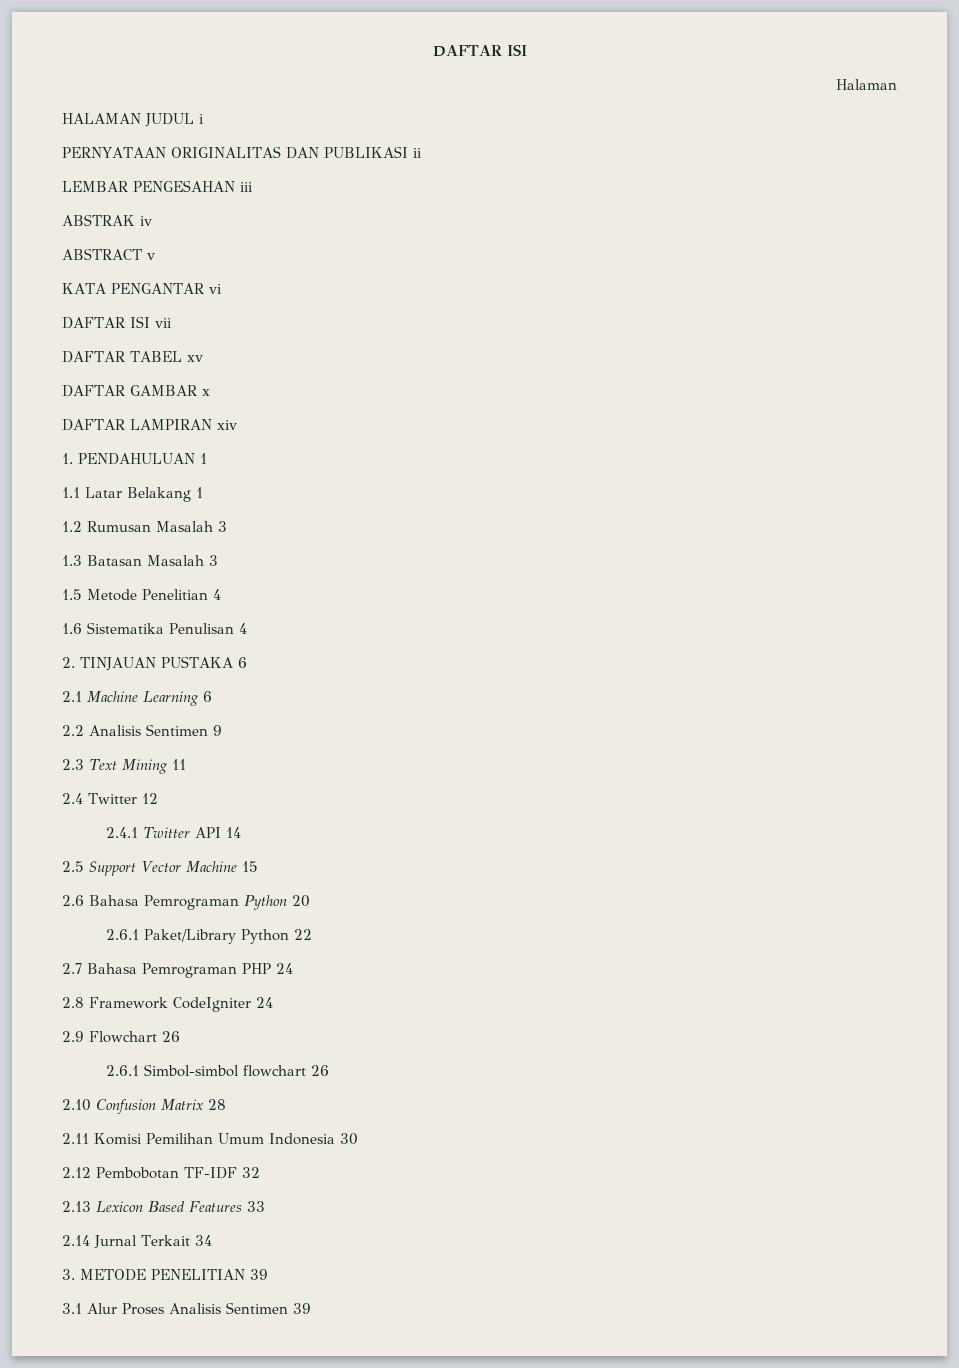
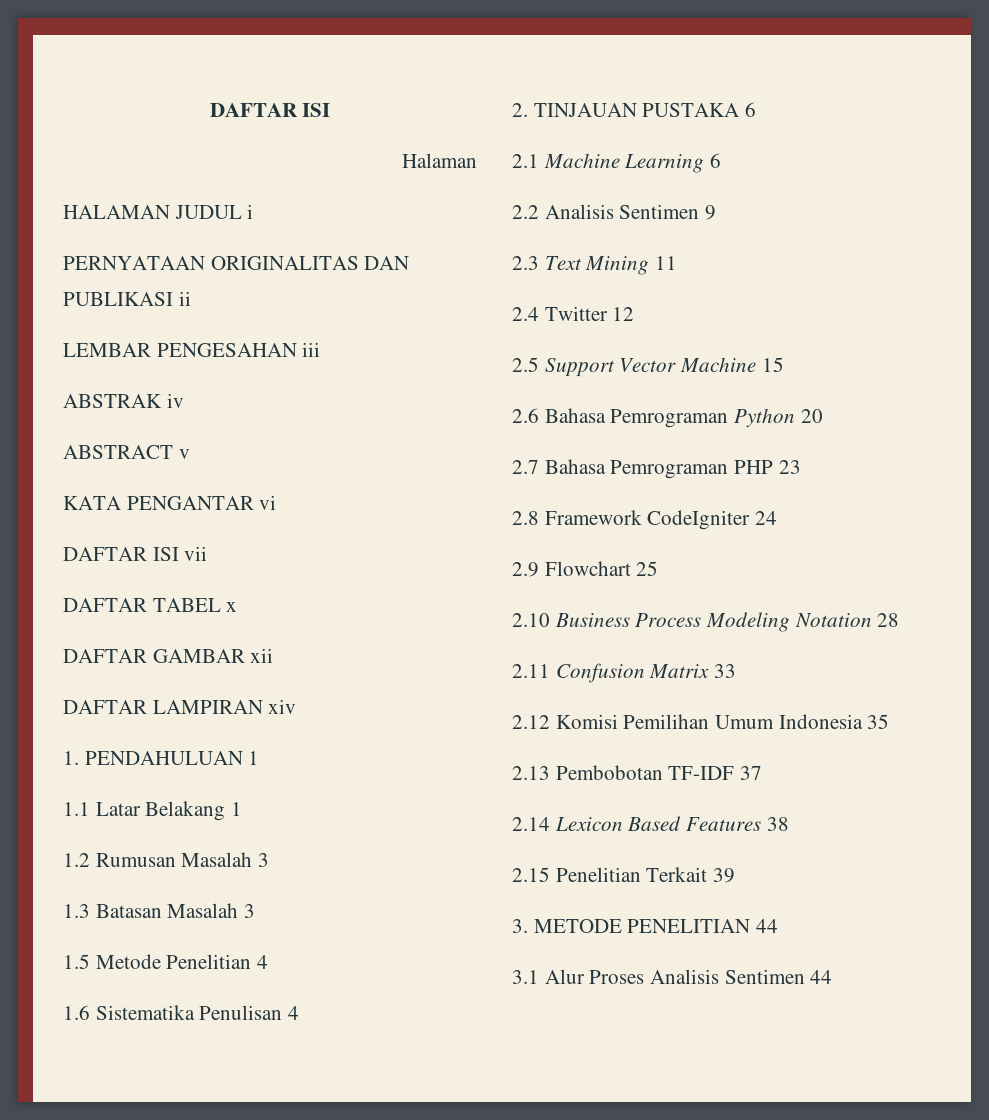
[186,355,203,362] xv -> [226,602,238,612] x
[201,389,210,396] x -> [250,648,274,663] xii
[106,827,242,838] // 2.4.1 Twitter API 14 -> (635, 314) none
[106,929,313,944] // 2.6.1 Paket/Library Python 22 -> (823, 416) none
[276,963,293,974] 24 -> [778,460,801,474] 23
[162,1031,180,1042] [106,1064,330,1077] [62,1099,226,1114] [62,1133,358,1145] [62,1167,260,1179] [62,1201,265,1212] [62,1235,212,1249] 26 // 2.6.1 Simbol-simbol flowchart 26 // 2.10 Confusion Matrix 28 // 2.11 Komisi Pemilihan Umum Indonesia 30 // 2.12 Pembobotan TF-IDF 32 // 2.13 Lexicon Based Features 33 // 2.14 Jurnal Terkait 34 -> [636,561,659,576] [512,612,900,632] [512,663,737,683] [512,714,890,729] [512,765,763,780] [512,816,789,831] [512,867,736,883] 25 // 2.10 Business Process Modeling Notation 28 // 2.11 Confusion Matrix 33 // 2.12 Komisi Pemilihan Umum Indonesia 35 // 2.13 Pembobotan TF-IDF 37 // 2.14 Lexicon Based Features 38 // 2.15 Penelitian Terkait 39
[250,1269,268,1280] 39 -> [756,919,779,933] 44
[293,1303,311,1314] 39 -> [810,970,833,984] 44

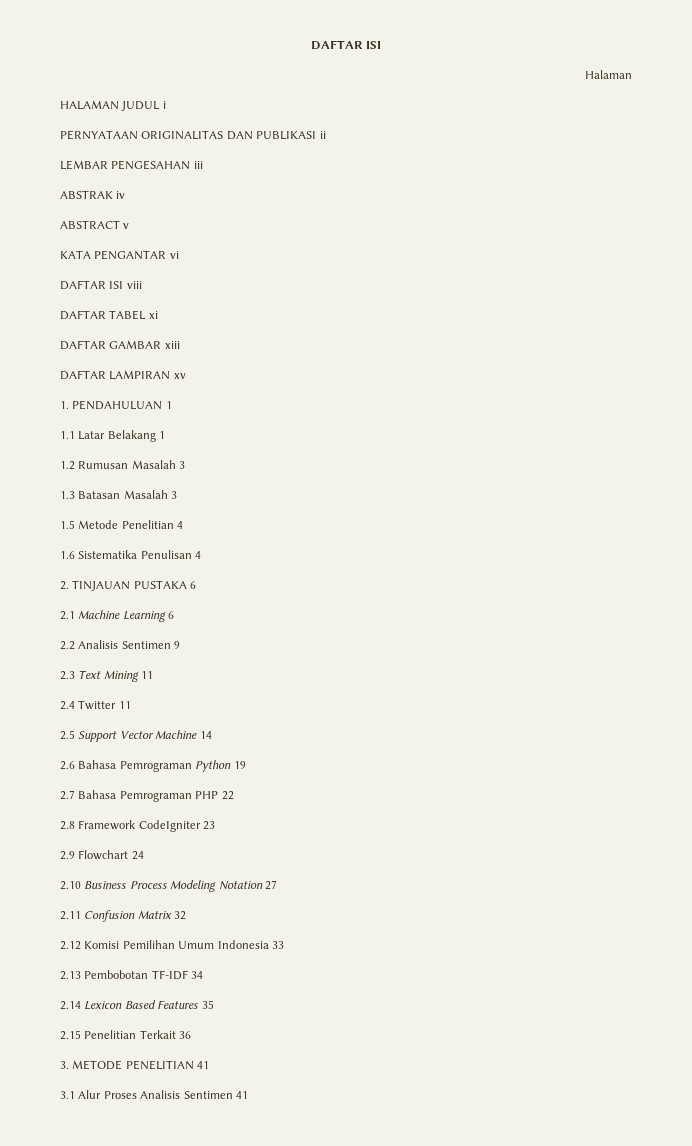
[184,546,208,561] vii -> [126,281,142,289] viii
[226,602,238,612] x -> [148,311,158,319] xi
[250,648,274,663] xii -> [164,341,180,349] xiii
[268,699,297,714] xiv -> [173,373,186,379] xv
[612,307,635,321] 12 -> [118,701,131,709] 11
[761,357,784,372] 15 -> [199,731,212,739] 14
[800,409,823,423] 20 -> [233,761,246,769] 19
[778,460,801,474] 23 -> [221,791,234,800] 22
[755,511,778,525] 24 -> [203,821,216,830] 23
[636,561,659,576] 25 -> [131,851,144,860] 24
[877,613,900,627] 28 -> [264,880,277,890] 27
[714,664,737,678] 33 -> [174,911,187,920] 32
[867,714,890,729] 35 -> [271,941,284,949] 33
[740,766,763,780] 37 -> [191,971,204,979] 34
[766,817,789,831] 38 -> [201,1000,214,1009] 35
[713,868,736,883] 39 -> [179,1031,192,1039] 36
[756,919,779,933] 44 -> [197,1061,210,1069] 41
[810,970,833,984] 44 -> [235,1091,248,1099] 41

